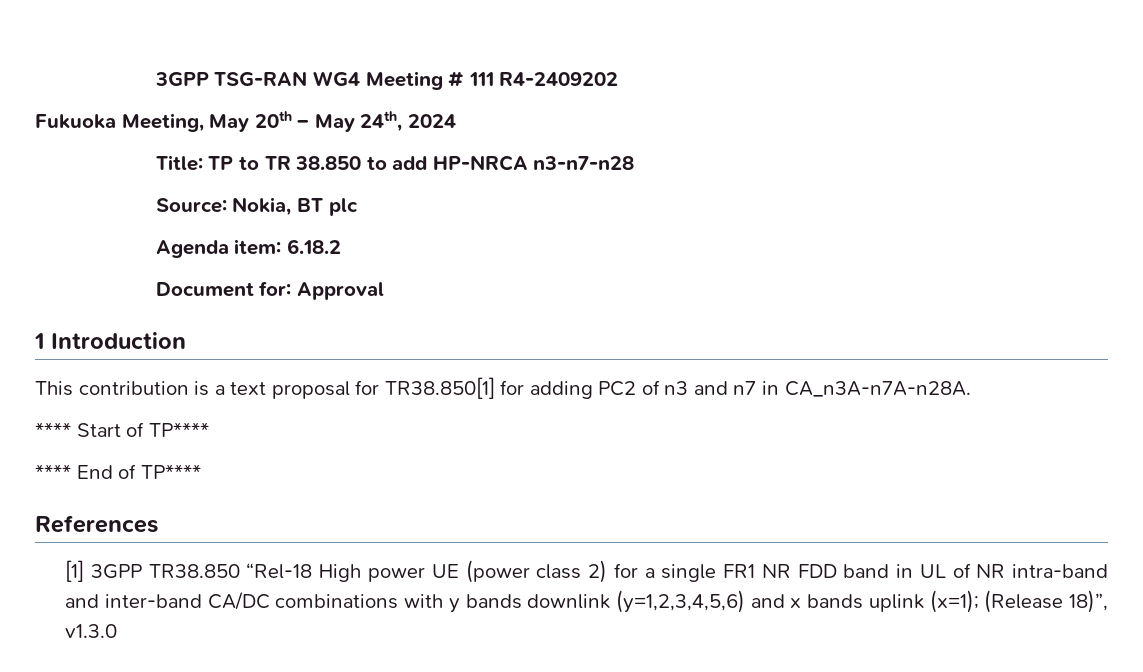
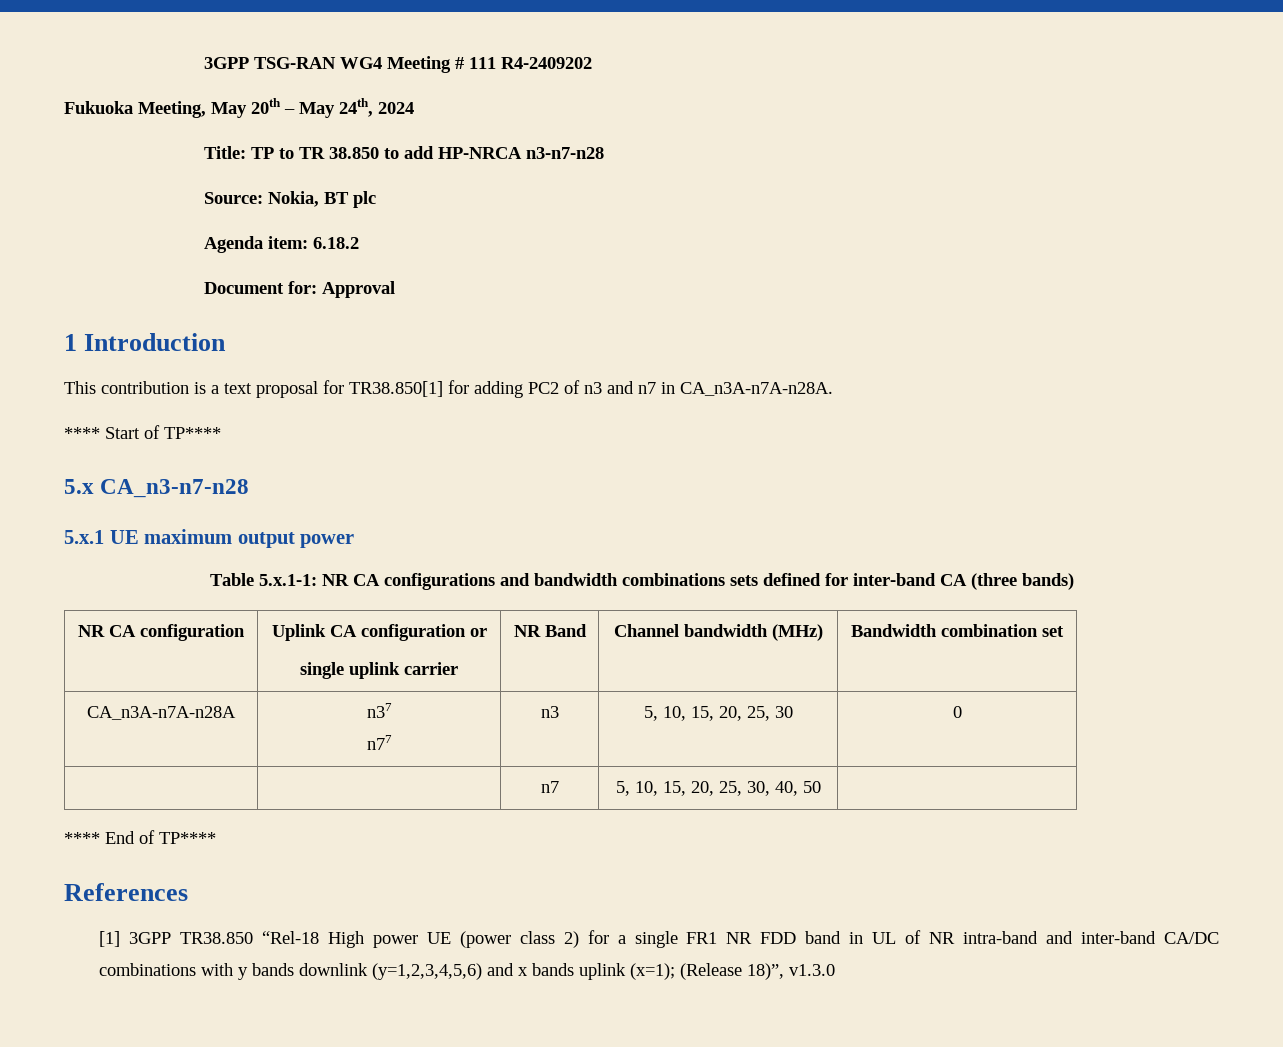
(209, 429) none -> [64,479,250,498] [64,529,355,548] [209,573,1074,590] [78,624,245,641] [271,624,487,641] [300,662,458,679] [513,624,587,637] [613,624,823,641] [851,624,1064,637] [87,706,236,720] [366,703,392,718] [366,735,392,750] [540,706,559,718] [643,706,793,721] [952,706,962,718] [540,781,559,793] [615,781,821,796] // 5.x CA_n3-n7-n28 // 5.x.1 UE maximum output power // Table 5.x.1-1: NR CA configurations and bandwidth combinations sets defined for inter-band CA (three bands) // NR CA configuration | Uplink CA configuration or // single uplink carrier | NR Band | Channel bandwidth (MHz) | Bandwidth combination set // CA_n3A-n7A-n28A | n37 // n77 | n3 | 5, 10, 15, 20, 25, 30 | 0 // | | n7 | 5, 10, 15, 20, 25, 30, 40, 50 |

